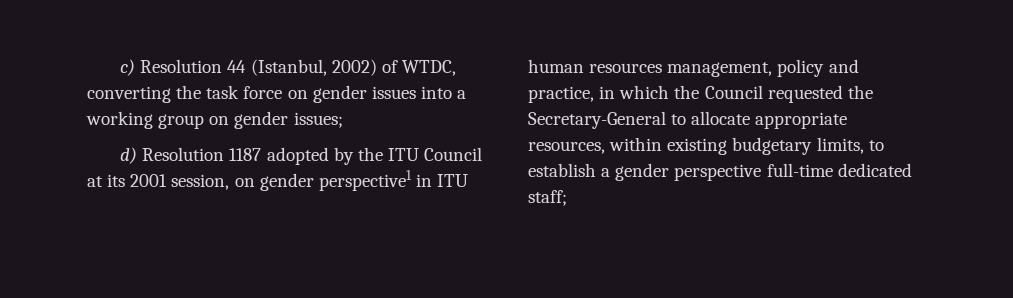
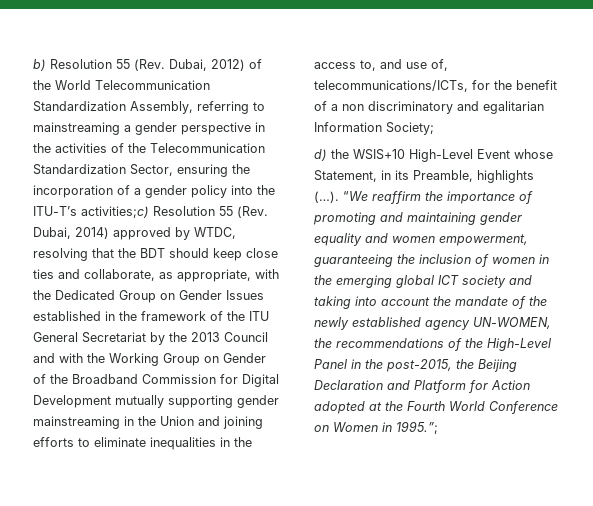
[120,59,456,76] [87,85,467,103] [86,111,343,129] [120,147,483,165] [87,170,469,191] [528,59,859,77] [528,85,873,103] [528,111,848,129] [528,137,884,155] [528,163,912,181] [528,190,567,206] c) Resolution 44 (Istanbul, 2002) of WTDC, converting the task force on gender issues into a working group on gender issues; // d) Resolution 1187 adopted by the ITU Council at its 2001 session, on gender perspective1 in ITU human resources management, policy and practice, in which the Council requested the Secretary-General to allocate appropriate resources, within existing budgetary limits, to establish a gender perspective full-time dedicated staff; -> [33,59,262,71] [33,80,210,90] [33,101,265,114] [33,122,265,135] [33,143,265,153] [33,164,250,177] [33,185,275,198] [33,206,268,218] [33,227,236,240] [33,248,278,261] [33,269,279,282] [33,290,264,303] [33,311,269,321] [33,332,268,345] [33,353,266,366] [33,374,279,387] [33,395,279,408] [33,416,263,429] [33,437,252,450] [314,59,448,71] [314,80,557,92] [314,101,544,114] [314,122,434,135] [314,149,553,162] [314,170,534,183] [314,191,533,204] [313,212,522,225] [314,233,528,246] [314,254,549,267] [314,275,532,288] [314,296,547,309] [314,317,551,330] [314,338,551,351] [314,359,517,372] [314,380,530,393] [314,401,558,414] [314,421,438,434] b) Resolution 55 (Rev. Dubai, 2012) of the World Telecommunication Standardization Assembly, referring to mainstreaming a gender perspective in the activities of the Telecommunication Standardization Sector, ensuring the incorporation of a gender policy into the ITU-T’s activities;c) Resolution 55 (Rev. Dubai, 2014) approved by WTDC, resolving that the BDT should keep close ties and collaborate, as appropriate, with the Dedicated Group on Gender Issues established in the framework of the ITU General Secretariat by the 2013 Council and with the Working Group on Gender of the Broadband Commission for Digital Development mutually supporting gender mainstreaming in the Union and joining efforts to eliminate inequalities in the access to, and use of, telecommunications/ICTs, for the benefit of a non discriminatory and egalitarian Information Society; // d) the WSIS+10 High-Level Event whose Statement, in its Preamble, highlights (…). “We reaffirm the importance of promoting and maintaining gender equality and women empowerment, guaranteeing the inclusion of women in the emerging global ICT society and taking into account the mandate of the newly established agency UN-WOMEN, the recommendations of the High-Level Panel in the post-2015, the Beijing Declaration and Platform for Action adopted at the Fourth World Conference on Women in 1995.”;

